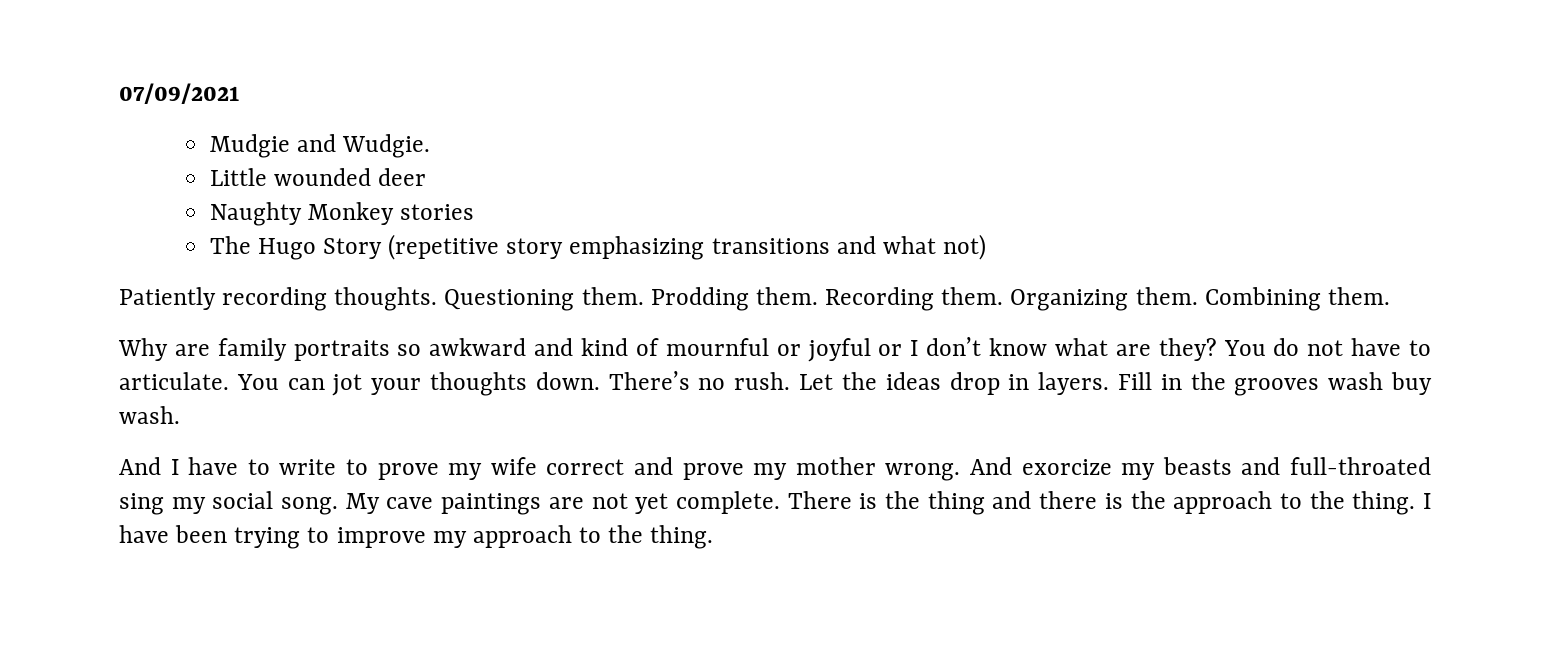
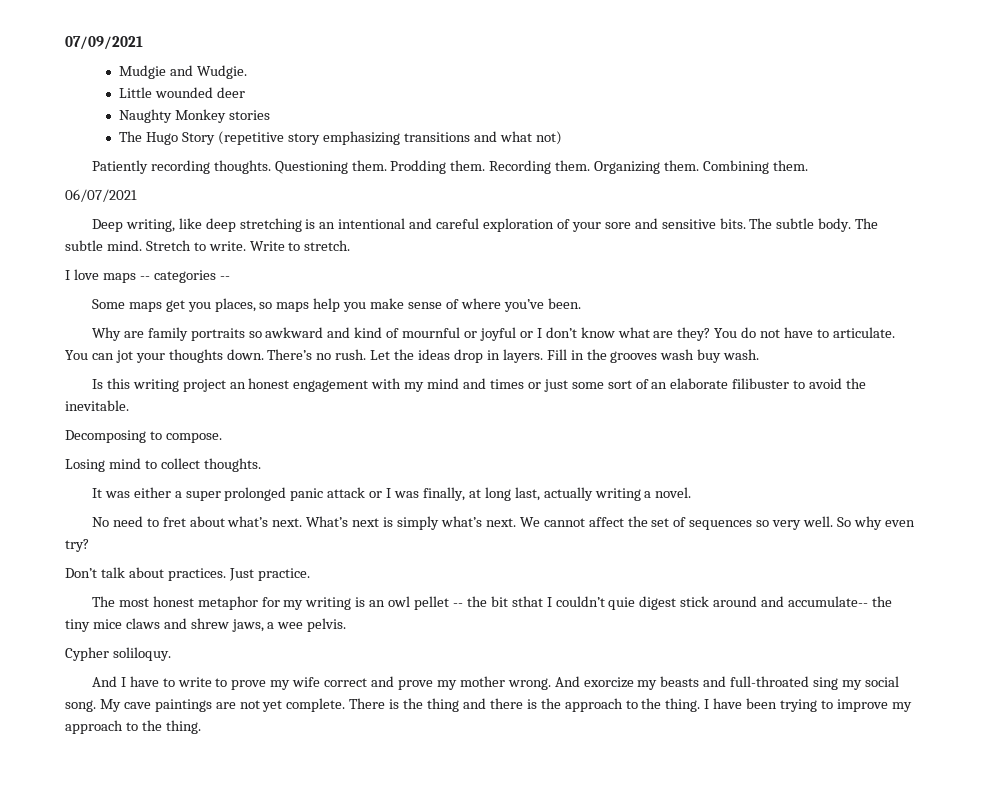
(1390, 296) none -> [65,189,137,202] [91,218,879,232] [65,240,351,251] [65,269,230,283] [91,298,581,312] // 06/07/2021 // Deep writing, like deep stretching is an intentional and careful exploration of your sore and sensitive bits. The subtle body. The subtle mind. Stretch to write. Write to stretch. // I love maps -- categories -- // Some maps get you places, so maps help you make sense of where you’ve been.
(180, 415) none -> [91,378,867,392] [65,400,129,411] [65,430,222,443] [65,458,261,472] [91,487,692,501] [91,516,915,530] [65,539,89,552] [65,567,310,581] [91,596,892,610] [65,618,347,632] [65,647,171,661] // Is this writing project an honest engagement with my mind and times or just some sort of an elaborate filibuster to avoid the inevitable. // Decomposing to compose. // Losing mind to collect thoughts. // It was either a super prolonged panic attack or I was finally, at long last, actually writing a novel. // No need to fret about what’s next. What’s next is simply what’s next. We cannot affect the set of sequences so very well. So why even try? // Don’t talk about practices. Just practice. // The most honest metaphor for my writing is an owl pellet -- the bit sthat I couldn’t quie digest stick around and accumulate-- the tiny mice claws and shrew jaws, a wee pelvis. // Cypher soliloquy.

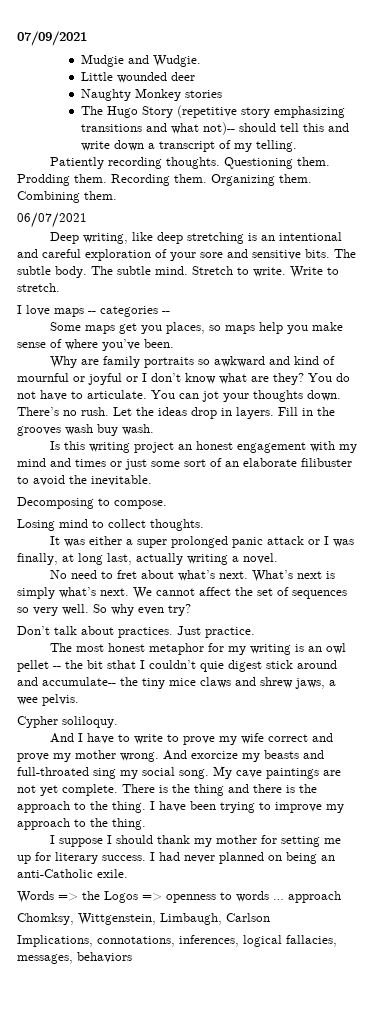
[535,131,562,145] not) -> [202,122,349,135] [80,140,297,152] not)-- should tell this and write down a transcript of my telling.
(201, 727) none -> [49,835,341,847] [17,852,335,864] [17,869,128,878] [17,891,341,903] [17,913,270,925] [17,935,337,947] [17,952,132,964] // I suppose I should thank my mother for setting me up for literary success. I had never planned on being an anti-Catholic exile. // Words => the Logos => openness to words … approach // Chomksy, Wittgenstein, Limbaugh, Carlson // Implications, connotations, inferences, logical fallacies, messages, behaviors

